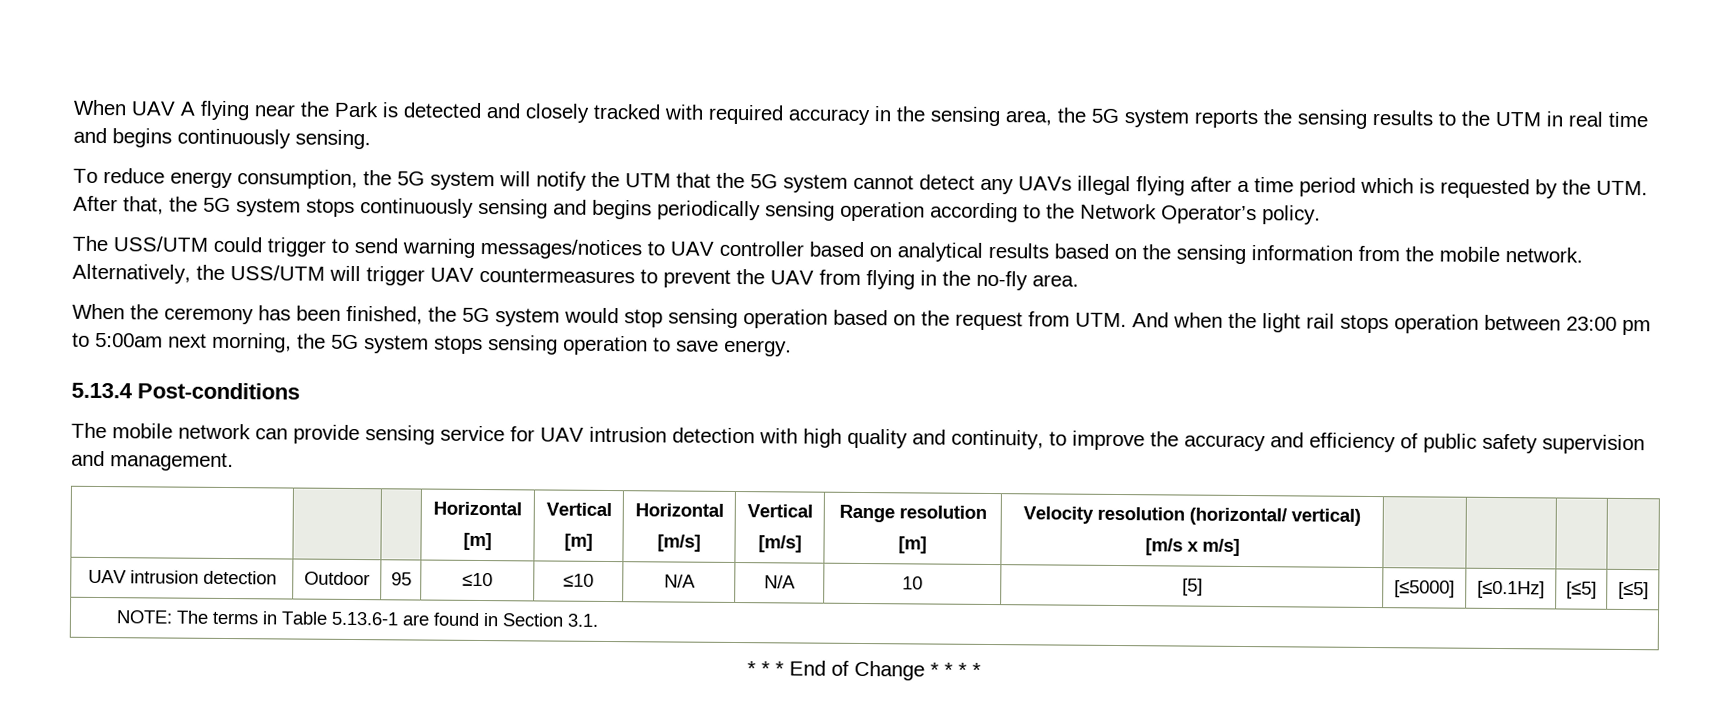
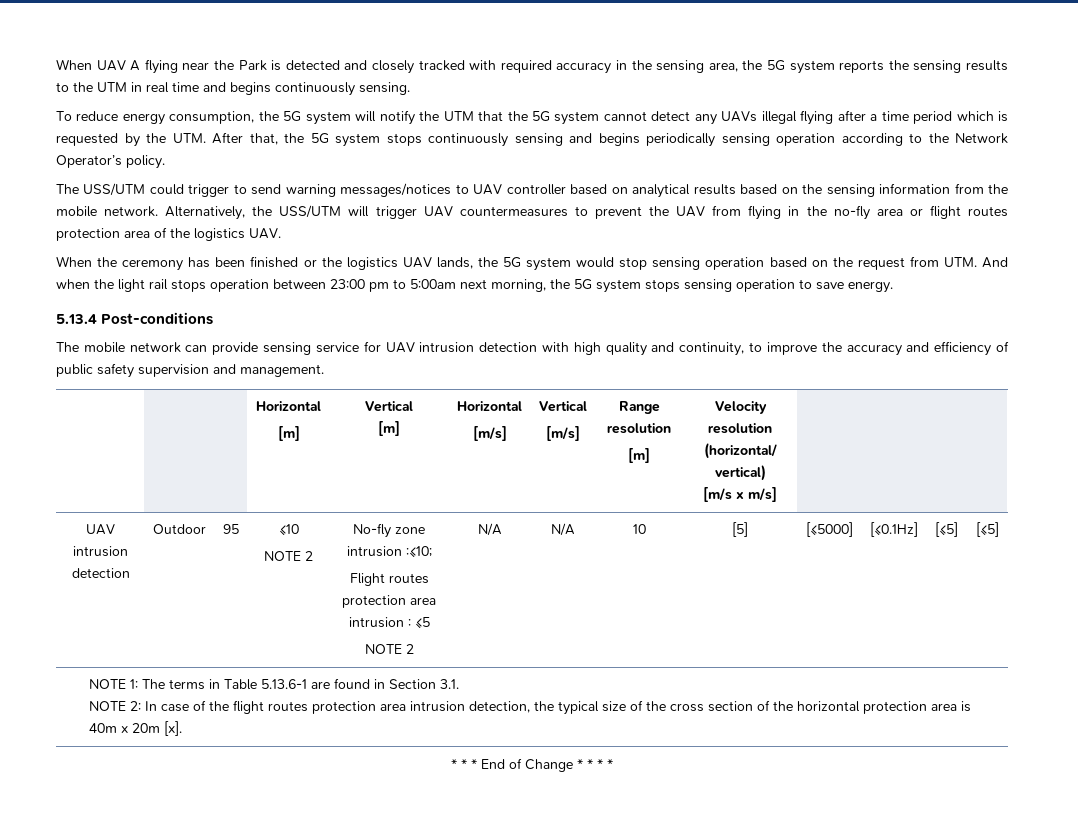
[1032,274,1079,287] area. -> [876,205,1008,219] [56,227,281,241] area or flight routes protection area of the logistics UAV.
[346,305,423,325] finished, -> [250,256,473,270] finished or the logistics UAV lands,
[563,573,594,587] | ≤10 -> [264,551,313,561] [353,523,425,538] [346,546,432,558] [349,573,429,586] [342,595,436,608] [348,617,430,629] [364,644,414,654] // NOTE 2 | No-fly zone intrusion :≤10; // Flight routes protection area intrusion : ≤5 // NOTE 2
[116,610,174,624] NOTE: -> [89,679,139,689] NOTE 1:
(599, 620) none -> [89,700,972,715] [89,721,183,736] // NOTE 2: In case of the flight routes protection area intrusion detection, the typical size of the cross section of the horizontal protection area is 40m x 20m [x].

